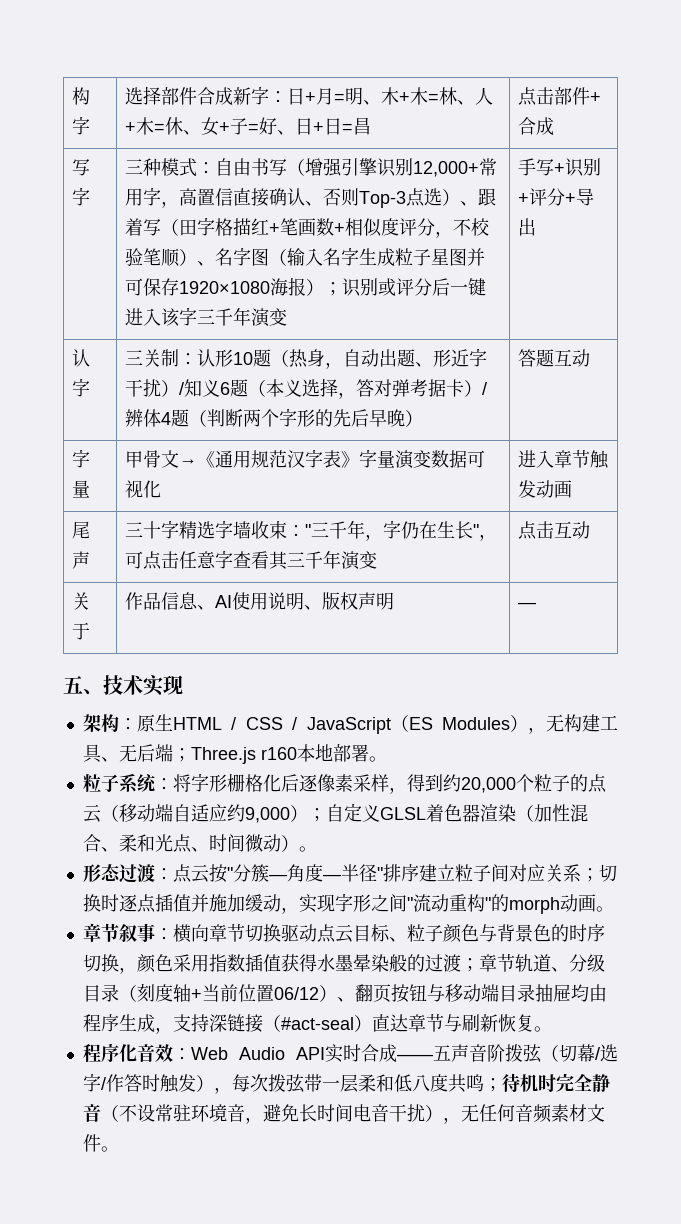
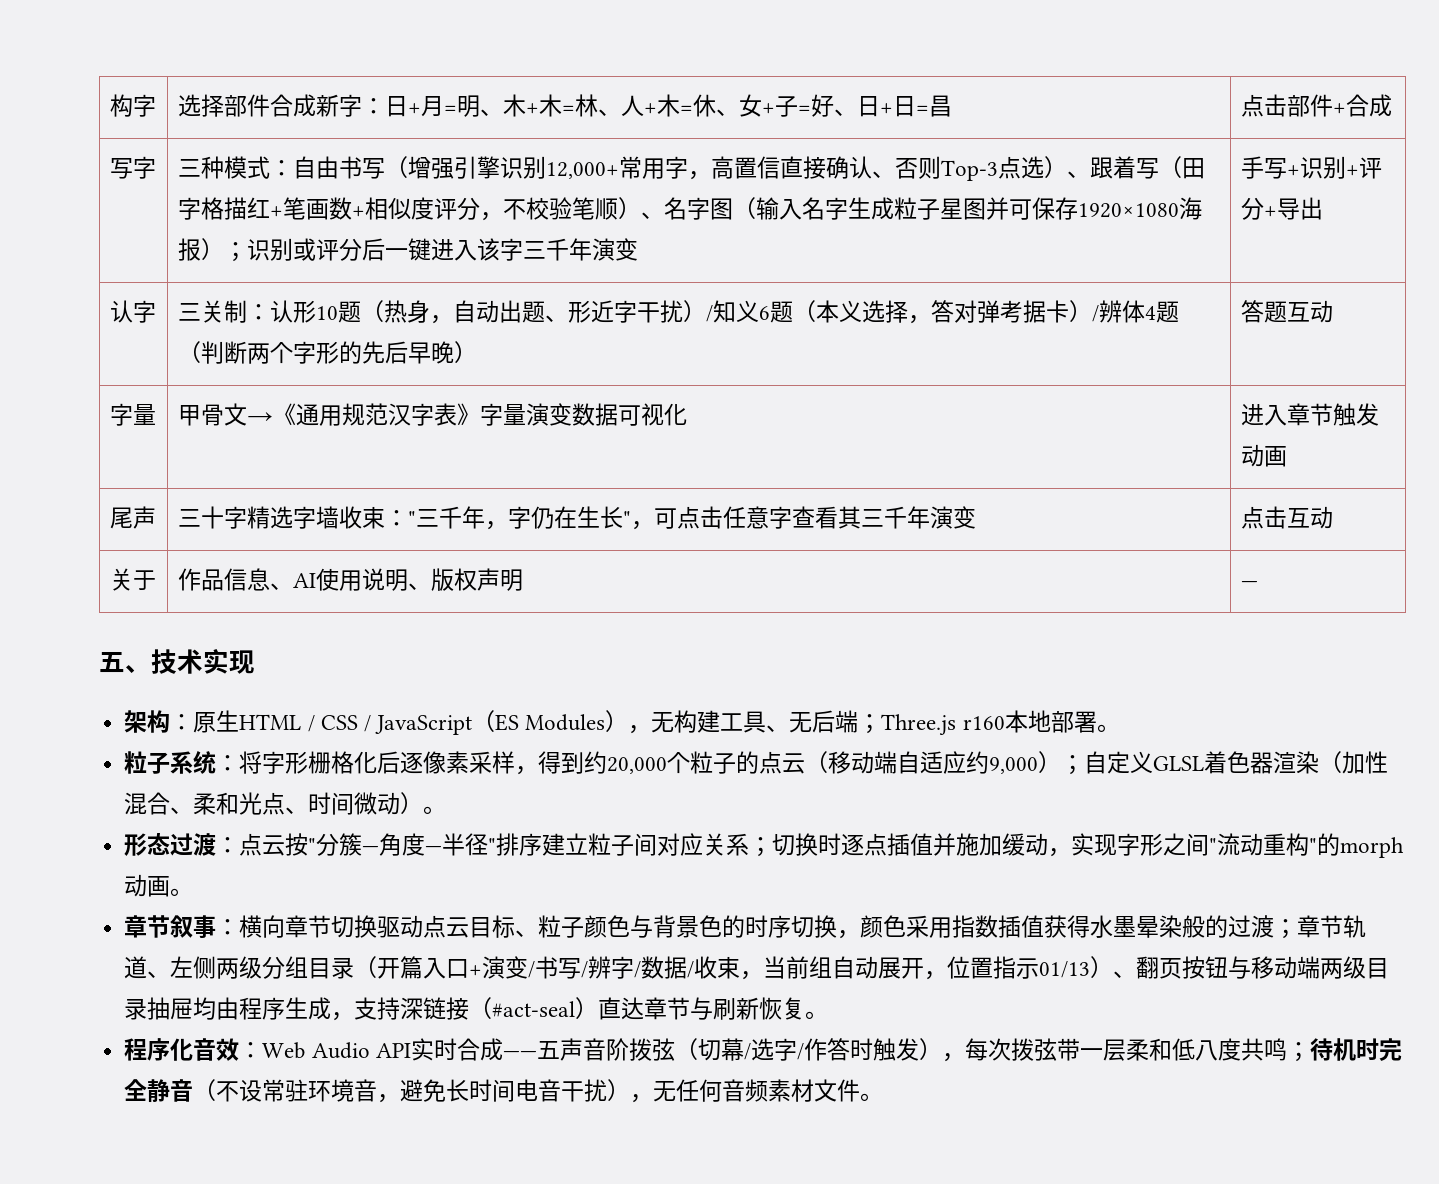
[568,954,605,972] [82,983,319,1002] 分级目录（刻度轴+当前位置06/12 -> [170,956,1091,980] 左侧两级分组目录（开篇入口+演变/书写/辨字/数据/收束，当前组自动展开，位置指示01/13
(499, 993) none -> [1320,956,1367,979] 两级

